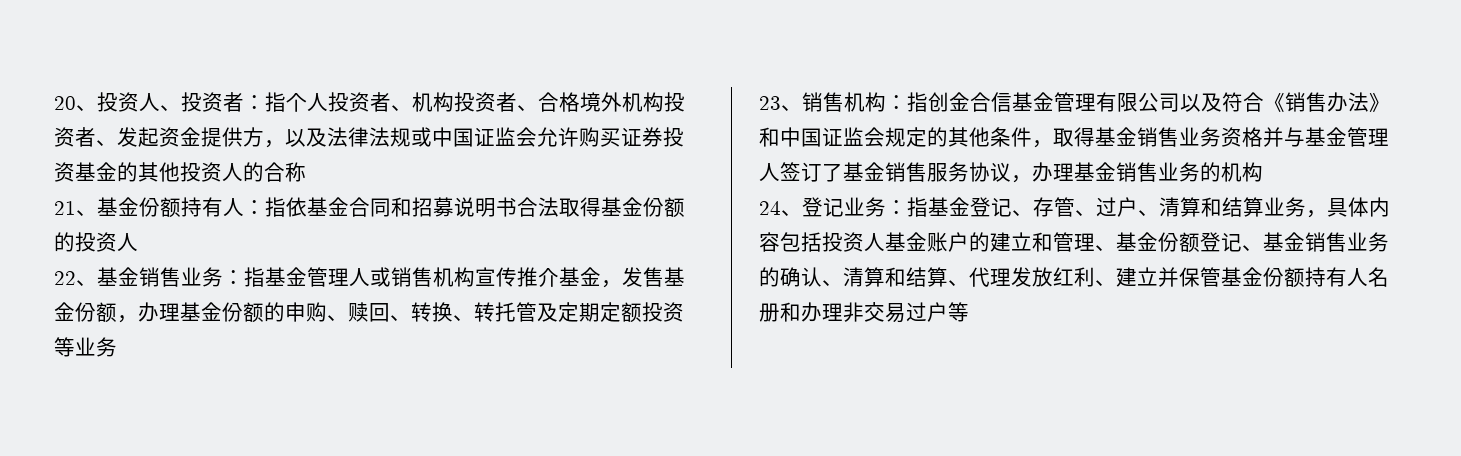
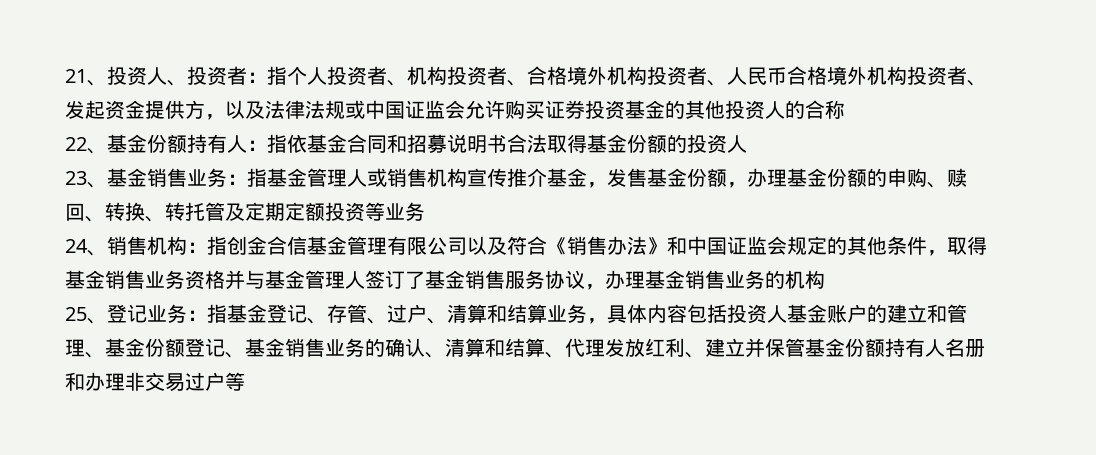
[54,96,76,110] 20 -> [65,69,87,83] 21
(117, 143) none -> [727,66,987,86] 人民币合格境外机构投资者、
[54,201,76,215] 21 -> [65,137,87,151] 22
[54,271,76,285] 22 -> [65,171,87,185] 23
[759,96,781,110] 23 -> [65,239,88,253] 24
[759,201,781,215] 24 -> [65,307,87,321] 25

